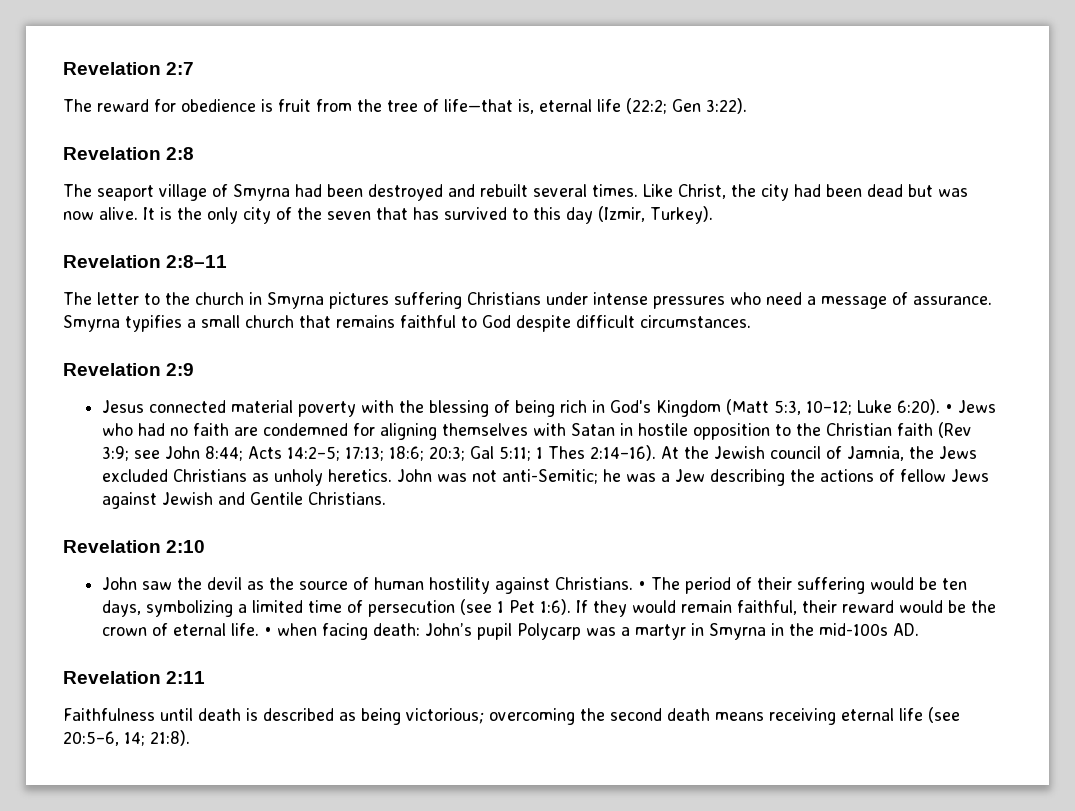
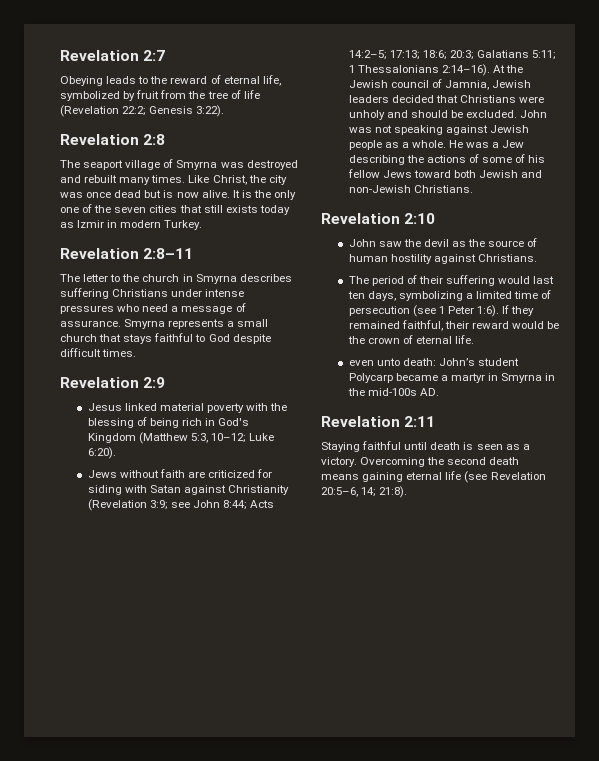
[63,99,273,112] The reward for obedience is -> [60,75,281,86] [60,91,136,101] Obeying leads to the reward of eternal life, symbolized by
[444,98,701,114] life—that is, eternal life (22:2; Gen -> [243,90,260,99] [60,105,194,117] life (Revelation 22:2; Genesis
[295,184,363,197] had been -> [220,162,244,168] was
[533,184,587,197] several -> [119,177,151,185] many
[794,184,862,197] had been -> [60,192,112,198] was once
[938,188,968,197] was -> [163,190,174,198] is
[243,207,271,224] city -> [60,207,79,213] one
[376,206,713,224] that has survived to this day (Izmir, Turkey). -> [149,205,290,215] [60,220,203,230] cities that still exists today as Izmir in modern Turkey.
[329,292,389,309] pictures -> [239,274,292,282] describes
[125,315,182,332] typifies -> [168,319,225,329] represents
[336,315,395,328] remains -> [123,334,153,344] stays
[640,315,751,328] circumstances. -> [102,349,137,357] times.
[149,400,227,413] connected -> [124,403,157,411] linked
[726,399,770,415] (Matt -> [138,432,188,444] (Matthew
[945,400,997,413] [102,422,973,440] • Jews who had no faith are condemned for aligning themselves with Satan in hostile opposition to the Christian faith (Rev -> [87,469,273,478] [87,485,290,495] [87,499,147,511] // Jews without faith are criticized for siding with Satan against Christianity (Revelation
[470,446,495,459] Gal -> [477,50,530,58] Galatians
[548,446,586,459] Thes -> [357,65,439,73] Thessalonians
[909,446,978,459] [102,469,622,486] the Jews excluded Christians as unholy heretics. John was not anti-Semitic; he -> [492,80,532,88] [348,95,545,103] [348,110,548,120] [348,125,530,135] [348,140,464,150] Jewish leaders decided that Christians were unholy and should be excluded. John was not speaking against Jewish people as a whole. He
[900,469,990,482] [102,492,158,509] fellow Jews against -> [482,154,546,163] [347,169,476,178] some of his fellow Jews toward both
[250,492,304,505] Gentile -> [348,185,411,193] non-Jewish
[638,581,647,590] • -> (537, 258) //
[919,577,938,590] be -> [533,276,555,284] last
[509,600,536,613] Pet -> [447,306,474,314] Peter
[632,600,733,613] would remain -> [348,321,400,329] remained
[264,623,617,640] • when facing death: John’s pupil Polycarp was -> [348,358,520,366] [348,373,438,383] // even unto death: John’s student Polycarp became
[63,708,155,721] Faithfulness -> [321,441,402,452] Staying faithful
[263,708,575,725] described as being victorious; overcoming -> [476,444,530,450] [321,457,426,467] seen as a victory. Overcoming
[769,708,836,725] receiving -> [362,472,404,482] gaining
(960, 715) none -> [490,472,546,480] Revelation

